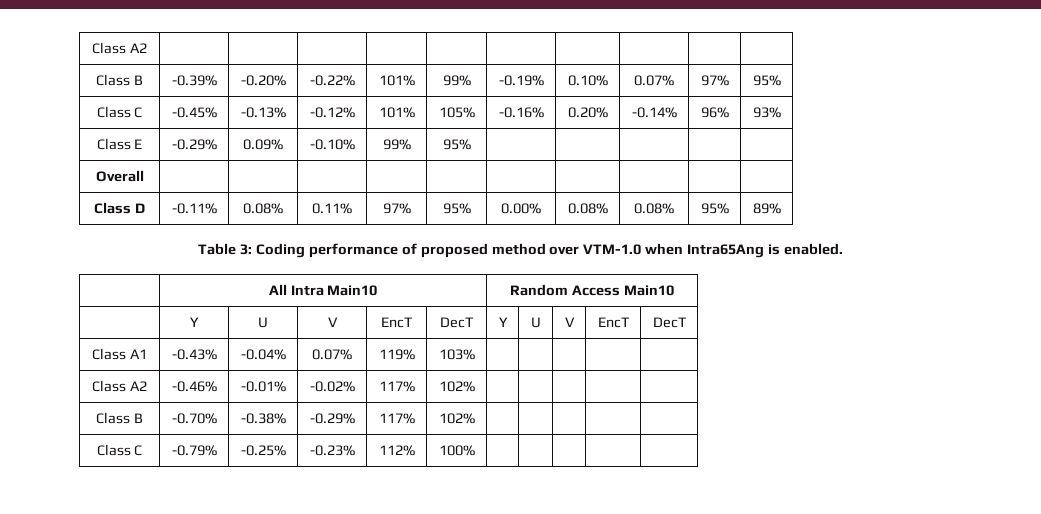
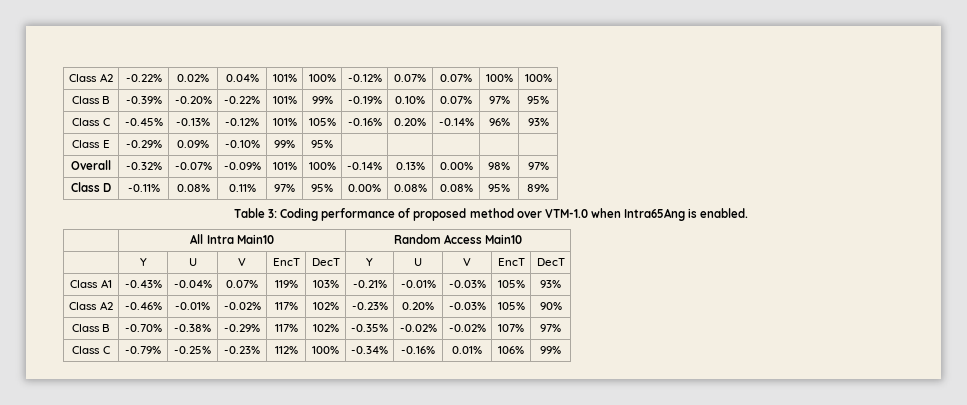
[92,42,147,54] Class A2 | | | | | | | | | | -> [69,73,113,82] [125,74,162,82] [177,74,209,82] [225,74,259,82] [272,74,297,82] [308,74,336,82] [347,74,382,82] [394,74,426,82] [440,74,472,82] [485,74,513,82] [524,74,552,82] Class A2 | -0.22% | 0.02% | 0.04% | 101% | 100% | -0.12% | 0.07% | 0.07% | 100% | 100%
(144, 176) | | | | | | | | | -> [125,162,162,170] [174,162,212,170] [223,162,261,170] [272,162,297,170] [308,162,336,170] [347,162,382,170] [395,162,425,170] [439,162,473,170] [488,162,510,170] [527,162,549,170] -0.32% | -0.07% | -0.09% | 101% | 100% | -0.14% | 0.13% | 0.00% | 98% | 97%
(475, 354) | | | | -> [352,280,387,288] [400,280,436,288] [448,280,486,288] [497,280,525,288] [540,280,561,288] -0.21% | -0.01% | -0.03% | 105% | 93%
(475, 386) | | | | -> [351,302,388,310] [402,302,434,310] [448,302,486,310] [497,302,525,310] [539,302,562,310] -0.23% | 0.20% | -0.03% | 105% | 90%
(475, 418) | | | | -> [351,324,388,332] [399,324,437,332] [448,324,486,332] [498,324,524,332] [540,324,561,332] -0.35% | -0.02% | -0.02% | 107% | 97%
(475, 450) | | | | -> [351,346,388,354] [401,346,435,354] [452,346,482,354] [498,346,524,354] [540,346,561,354] -0.34% | -0.16% | 0.01% | 106% | 99%

